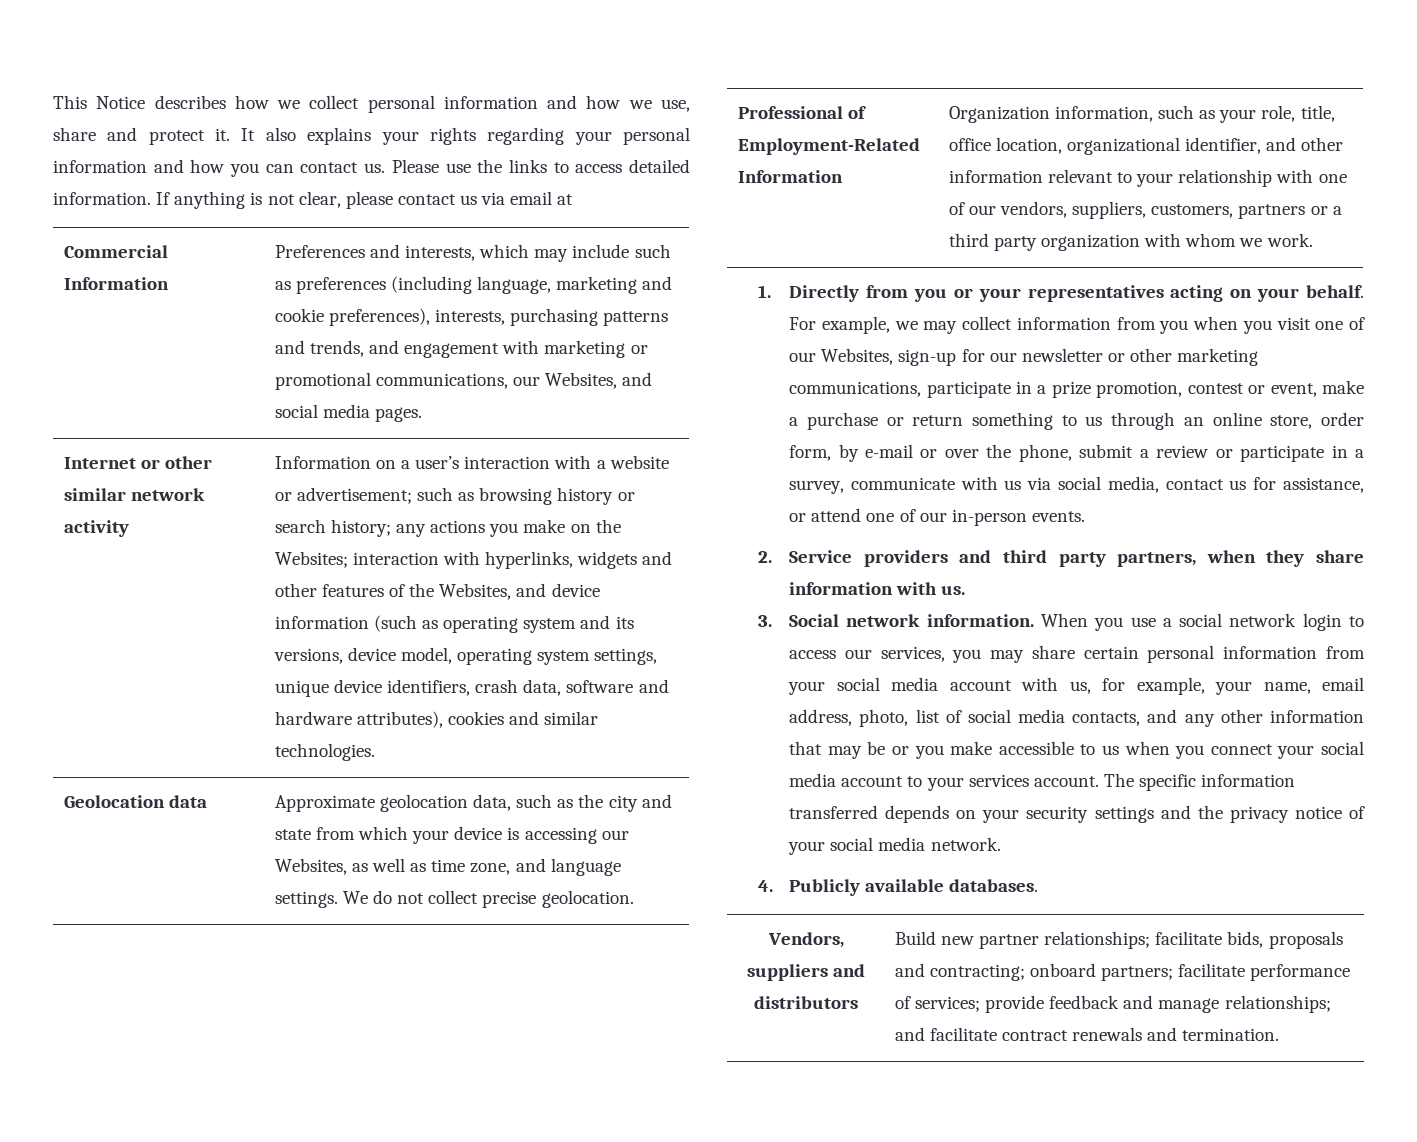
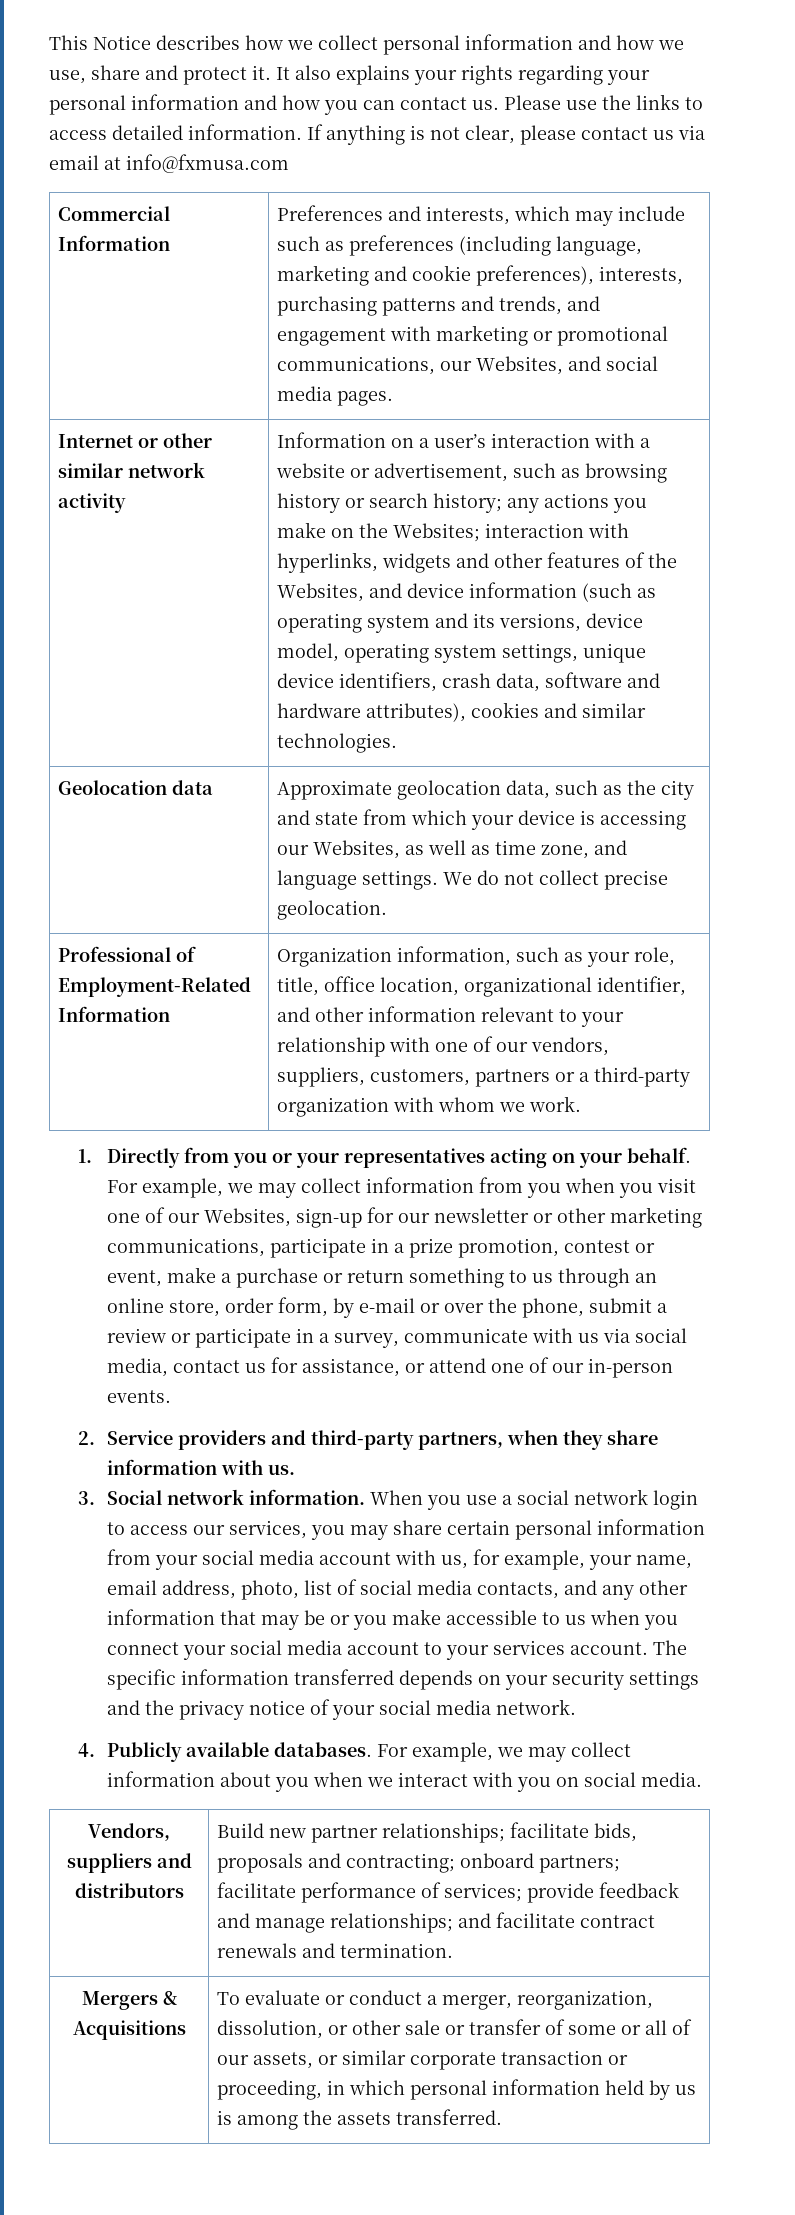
(574, 199) none -> [126,154,289,173] info@fxmusa.com
[296,487,412,504] advertisement; -> [374,463,509,482] advertisement,
[948,233,1037,251] third party -> [594,1067,691,1087] third-party
[1002,550,1106,567] third party -> [310,1430,414,1450] third-party
(1039, 885) none -> [376,1742,631,1762] [106,1771,702,1792] For example, we may collect information about you when we interact with you on social media.
(1280, 1034) none -> [81,1991,177,2010] [72,2020,186,2040] [217,1990,654,2010] [217,2019,693,2039] [217,2050,629,2070] [217,2079,697,2100] [217,2109,503,2130] // Mergers & Acquisitions | To evaluate or conduct a merger, reorganization, dissolution, or other sale or transfer of some or all of our assets, or similar corporate transaction or proceeding, in which personal information held by us is among the assets transferred.

